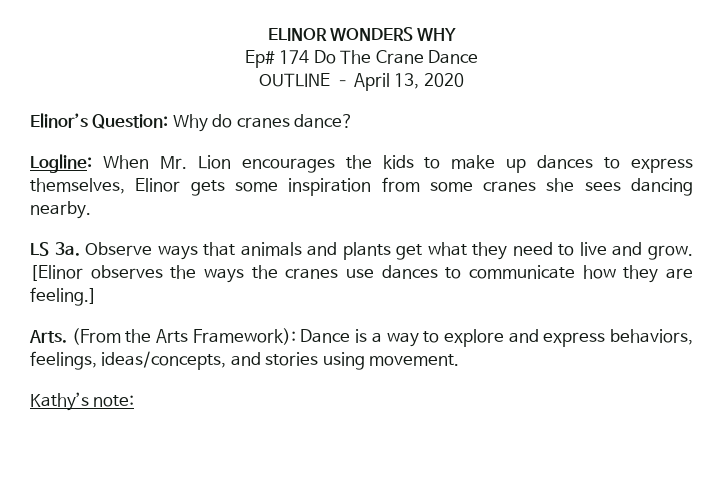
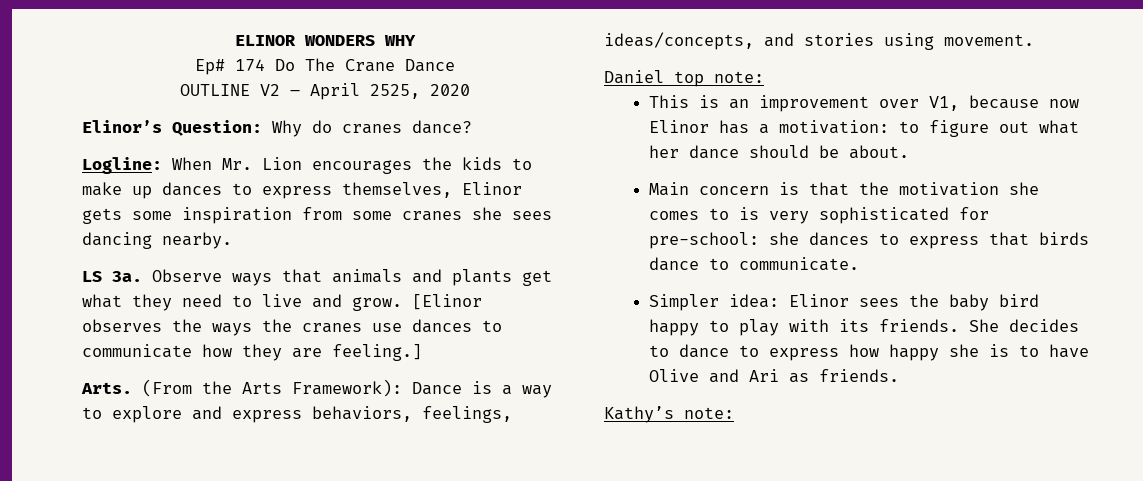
(331, 80) none -> [259,84,280,96] V2
[394,73,420,89] 13, -> [369,84,420,99] 2525,
(460, 360) none -> [604,70,764,87] [648,95,1079,112] [648,120,1079,137] [648,145,909,159] [648,182,1039,196] [648,207,989,224] [648,232,1089,249] [648,257,859,271] [648,294,1039,311] [648,319,1079,336] [648,344,1089,361] [648,369,899,383] // Daniel top note: // This is an improvement over V1, because now Elinor has a motivation: to figure out what her dance should be about. // Main concern is that the motivation she comes to is very sophisticated for pre-school: she dances to express that birds dance to communicate. // Simpler idea: Elinor sees the baby bird happy to play with its friends. She decides to dance to express how happy she is to have Olive and Ari as friends.

